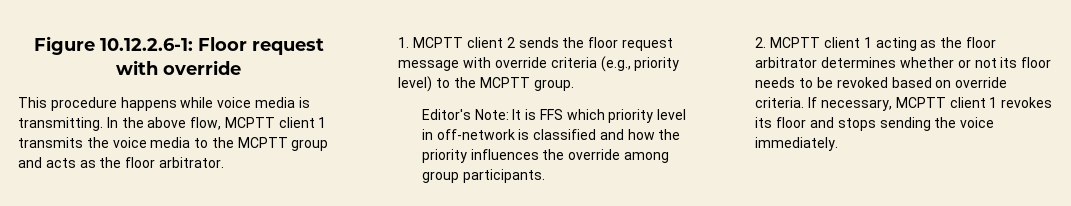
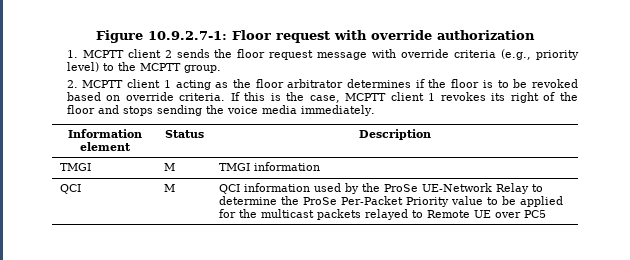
[99,38,193,51] 10.12.2.6-1: -> [148,31,227,40] 10.9.2.7-1:
[18,97,310,111] [18,117,327,131] [18,137,329,151] [18,157,224,168] // This procedure happens while voice media is transmitting. In the above flow, MCPTT client 1 transmits the voice media to the MCPTT group and acts as the floor arbitrator. -> [437,30,535,40] authorization
[421,109,687,123] [421,129,681,140] [421,149,669,163] [421,169,545,183] // Editor's Note: It is FFS which priority level in off-network is classified and how the priority influences the override among group participants. -> (221, 69) none
[899,57,1052,68] [755,77,796,88] whether or not its floor needs -> [415,79,493,88] if the floor is
[820,99,892,111] necessary, -> [244,92,340,103] this is the case,
(773, 122) none -> [510,92,578,103] right of the
(995, 122) none -> [261,105,297,114] media
(839, 144) none -> [67,129,142,138] [79,142,131,151] [164,130,204,138] [358,129,431,140] [59,163,91,171] [163,163,175,171] [218,162,320,171] [59,184,81,194] [163,184,175,192] [218,183,543,194] [218,196,563,207] [218,209,546,220] // Information element | Status | Description // TMGI | M | TMGI information // QCI | M | QCI information used by the ProSe UE-Network Relay to determine the ProSe Per-Packet Priority value to be applied for the multicast packets relayed to Remote UE over PC5

